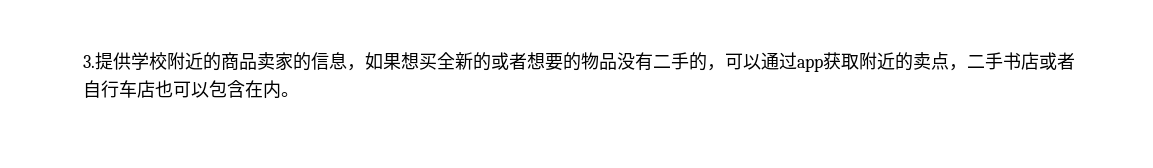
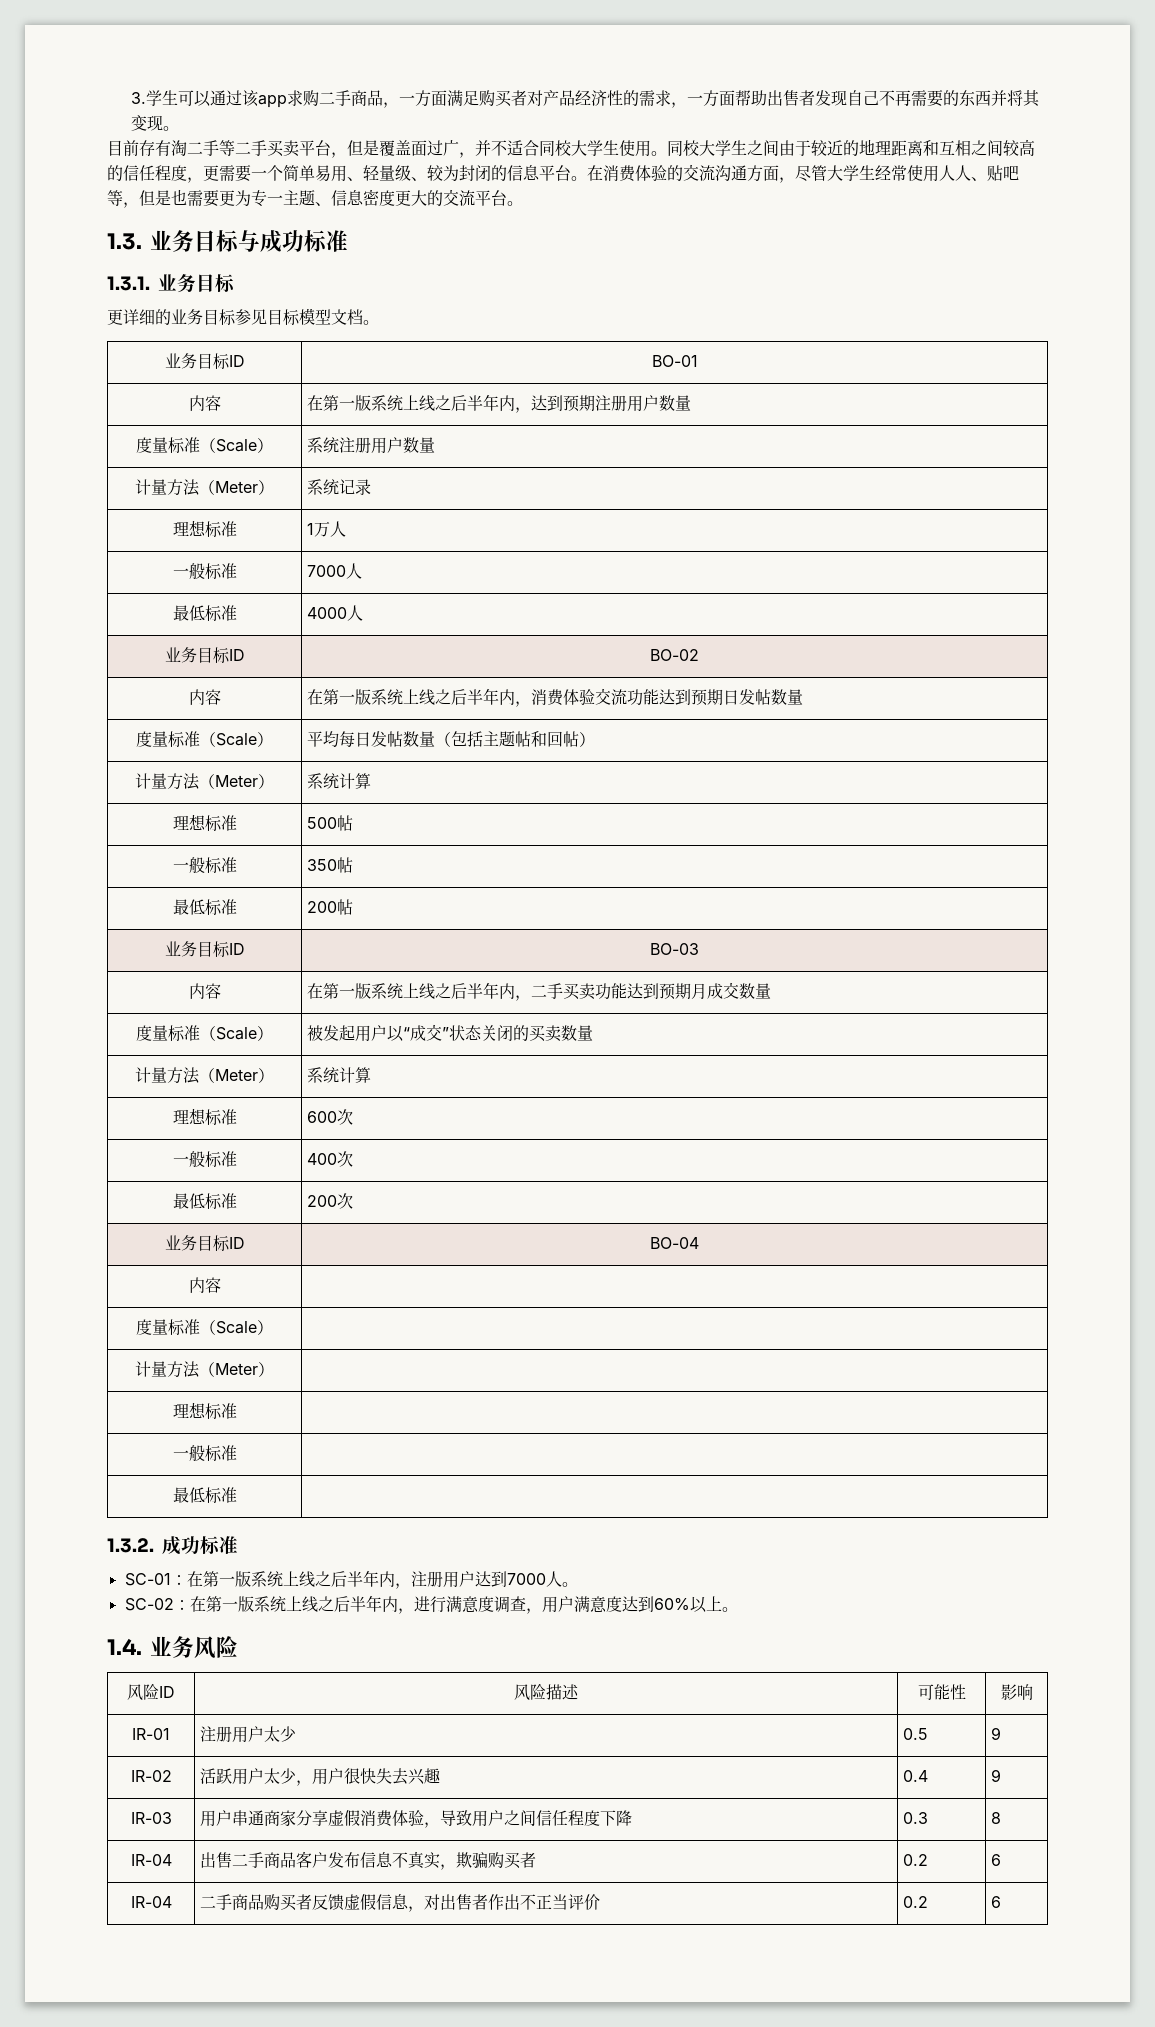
[94,52,1075,72] [82,80,299,99] 提供学校附近的商品卖家的信息，如果想买全新的或者想要的物品没有二手的，可以通过app获取附近的卖点，二手书店或者自行车店也可以包含在内。 -> [146,90,1041,108] [131,115,180,131] [107,139,1035,158] [107,164,1019,183] [107,189,523,208] [107,230,348,253] [107,274,235,293] [107,308,379,326] [164,353,245,370] [651,355,698,367] [188,395,221,411] [307,394,692,413] [136,437,273,454] [307,437,436,454] [135,479,274,496] [307,479,372,495] [172,520,237,538] [307,521,347,537] [172,563,237,580] [307,563,363,579] [172,605,237,622] [307,605,364,621] [164,647,245,664] [650,649,699,661] [188,689,221,705] [307,688,804,707] [136,731,273,748] [307,731,596,748] [135,773,274,790] [307,773,372,789] [172,814,237,832] [307,815,354,831] [172,857,237,874] [307,857,354,873] [172,899,237,916] [307,899,354,915] [164,941,245,958] [650,943,699,955] [188,983,221,999] [307,982,772,1001] [136,1025,273,1042] [307,1024,594,1042] [135,1067,274,1084] [307,1067,372,1083] [172,1108,237,1126] [307,1109,354,1125] [172,1151,237,1168] [307,1151,354,1167] [172,1193,237,1210] [307,1193,354,1209] [164,1235,245,1252] [650,1237,699,1249] [188,1277,221,1293] [136,1319,273,1336] [135,1361,274,1378] [172,1402,237,1420] [172,1445,237,1462] [172,1487,237,1504] [107,1536,238,1555] [124,1570,578,1589] [124,1595,738,1614] [107,1636,238,1659] [127,1684,175,1701] [514,1684,579,1701] [917,1684,966,1700] [1000,1684,1033,1700] [132,1728,170,1740] [200,1726,297,1743] [903,1728,929,1740] [991,1727,1002,1740] [130,1770,172,1782] [200,1768,441,1786] [903,1770,929,1782] [991,1769,1002,1782] [130,1812,172,1824] [200,1810,633,1828] [903,1812,929,1824] [991,1812,1002,1824] [130,1854,172,1866] [200,1851,537,1870] [903,1854,929,1866] [991,1854,1002,1866] [130,1896,172,1908] [200,1894,601,1912] [903,1896,929,1908] [991,1896,1002,1908] 学生可以通过该app求购二手商品，一方面满足购买者对产品经济性的需求，一方面帮助出售者发现自己不再需要的东西并将其变现。 // 目前存有淘二手等二手买卖平台，但是覆盖面过广，并不适合同校大学生使用。同校大学生之间由于较近的地理距离和互相之间较高的信任程度，更需要一个简单易用、轻量级、较为封闭的信息平台。在消费体验的交流沟通方面，尽管大学生经常使用人人、贴吧等，但是也需要更为专一主题、信息密度更大的交流平台。 // 1.3.业务目标与成功标准 // 1.3.1.业务目标 // 更详细的业务目标参见目标模型文档。 // 业务目标ID | BO-01 // 内容 | 在第一版系统上线之后半年内，达到预期注册用户数量 // 度量标准（Scale） | 系统注册用户数量 // 计量方法（Meter） | 系统记录 // 理想标准 | 1万人 // 一般标准 | 7000人 // 最低标准 | 4000人 // 业务目标ID | BO-02 // 内容 | 在第一版系统上线之后半年内，消费体验交流功能达到预期日发帖数量 // 度量标准（Scale） | 平均每日发帖数量（包括主题帖和回帖） // 计量方法（Meter） | 系统计算 // 理想标准 | 500帖 // 一般标准 | 350帖 // 最低标准 | 200帖 // 业务目标ID | BO-03 // 内容 | 在第一版系统上线之后半年内，二手买卖功能达到预期月成交数量 // 度量标准（Scale） | 被发起用户以“成交”状态关闭的买卖数量 // 计量方法（Meter） | 系统计算 // 理想标准 | 600次 // 一般标准 | 400次 // 最低标准 | 200次 // 业务目标ID | BO-04 // 内容 | // 度量标准（Scale） | // 计量方法（Meter） | // 理想标准 | // 一般标准 | // 最低标准 | // 1.3.2.成功标准 // SC-01：在第一版系统上线之后半年内，注册用户达到7000人。 // SC-02：在第一版系统上线之后半年内，进行满意度调查，用户满意度达到60%以上。 // 1.4.业务风险 // 风险ID | 风险描述 | 可能性 | 影响 // IR-01 | 注册用户太少 | 0.5 | 9 // IR-02 | 活跃用户太少，用户很快失去兴趣 | 0.4 | 9 // IR-03 | 用户串通商家分享虚假消费体验，导致用户之间信任程度下降 | 0.3 | 8 // IR-04 | 出售二手商品客户发布信息不真实，欺骗购买者 | 0.2 | 6 // IR-04 | 二手商品购买者反馈虚假信息，对出售者作出不正当评价 | 0.2 | 6

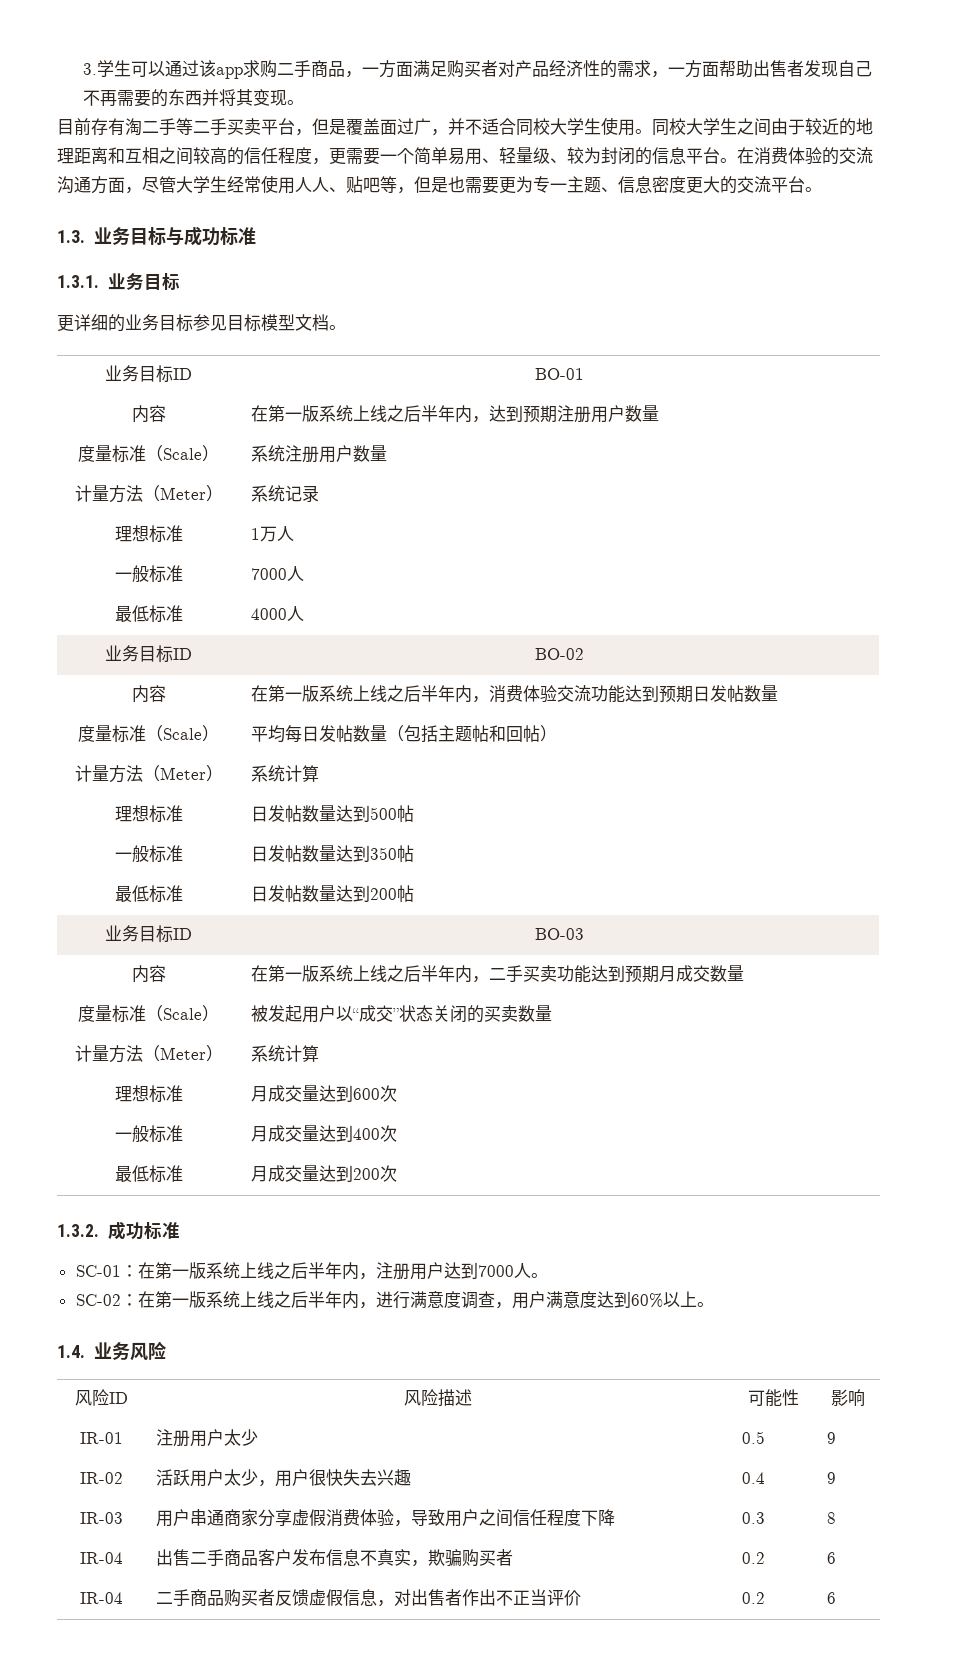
(237, 823) none -> [250,805,370,822] 日发帖数量达到
(237, 865) none -> [250,845,370,862] 日发帖数量达到
(237, 907) none -> [250,885,370,902] 日发帖数量达到
(237, 1117) none -> [250,1085,353,1102] 月成交量达到
(237, 1159) none -> [250,1125,353,1142] 月成交量达到
(237, 1201) none -> [250,1165,353,1182] 月成交量达到
[164,1235,245,1252] [650,1237,699,1249] [188,1277,221,1293] [136,1319,273,1336] [135,1361,274,1378] [172,1402,237,1420] [172,1445,237,1462] [172,1487,237,1504] // 业务目标ID | BO-04 // 内容 | // 度量标准（Scale） | // 计量方法（Meter） | // 理想标准 | // 一般标准 | // 最低标准 | -> (397, 1173) none

